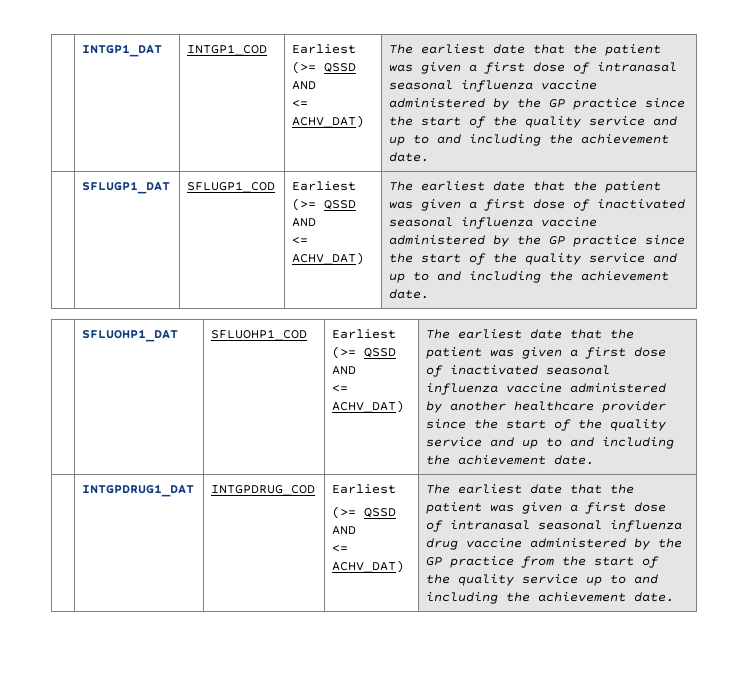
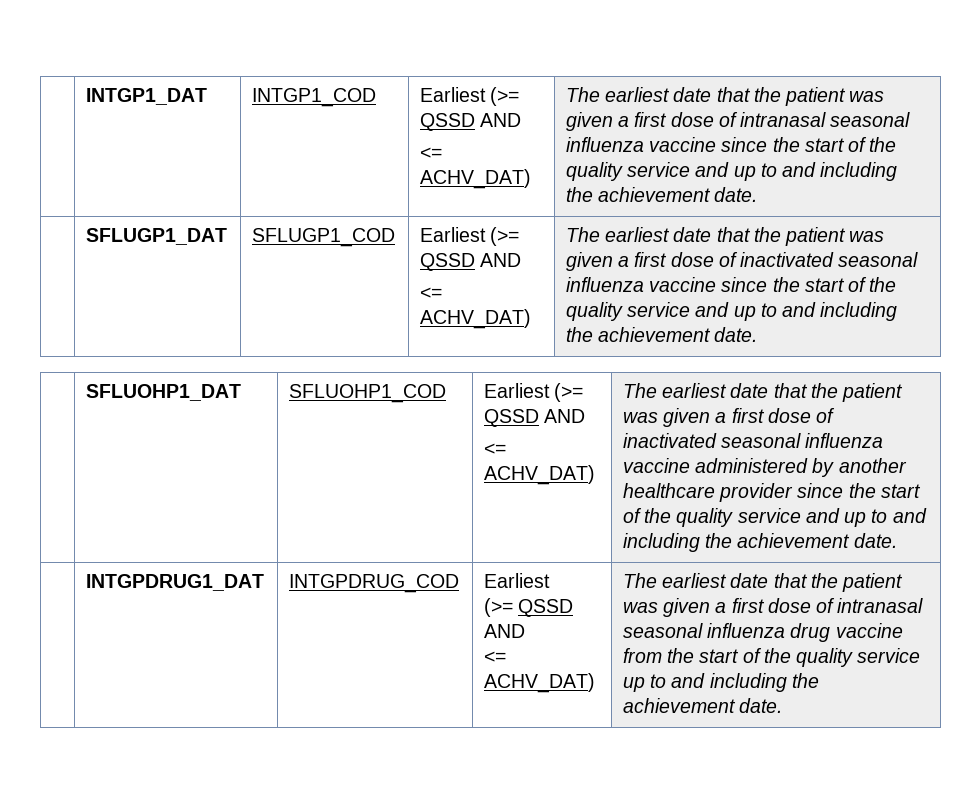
[389,98,638,110] administered by the GP practice -> (717, 144) none
[389,235,638,247] administered by the GP practice -> (717, 284) none
[530,538,683,550] [426,556,515,568] administered by the GP practice -> (903, 630) none

